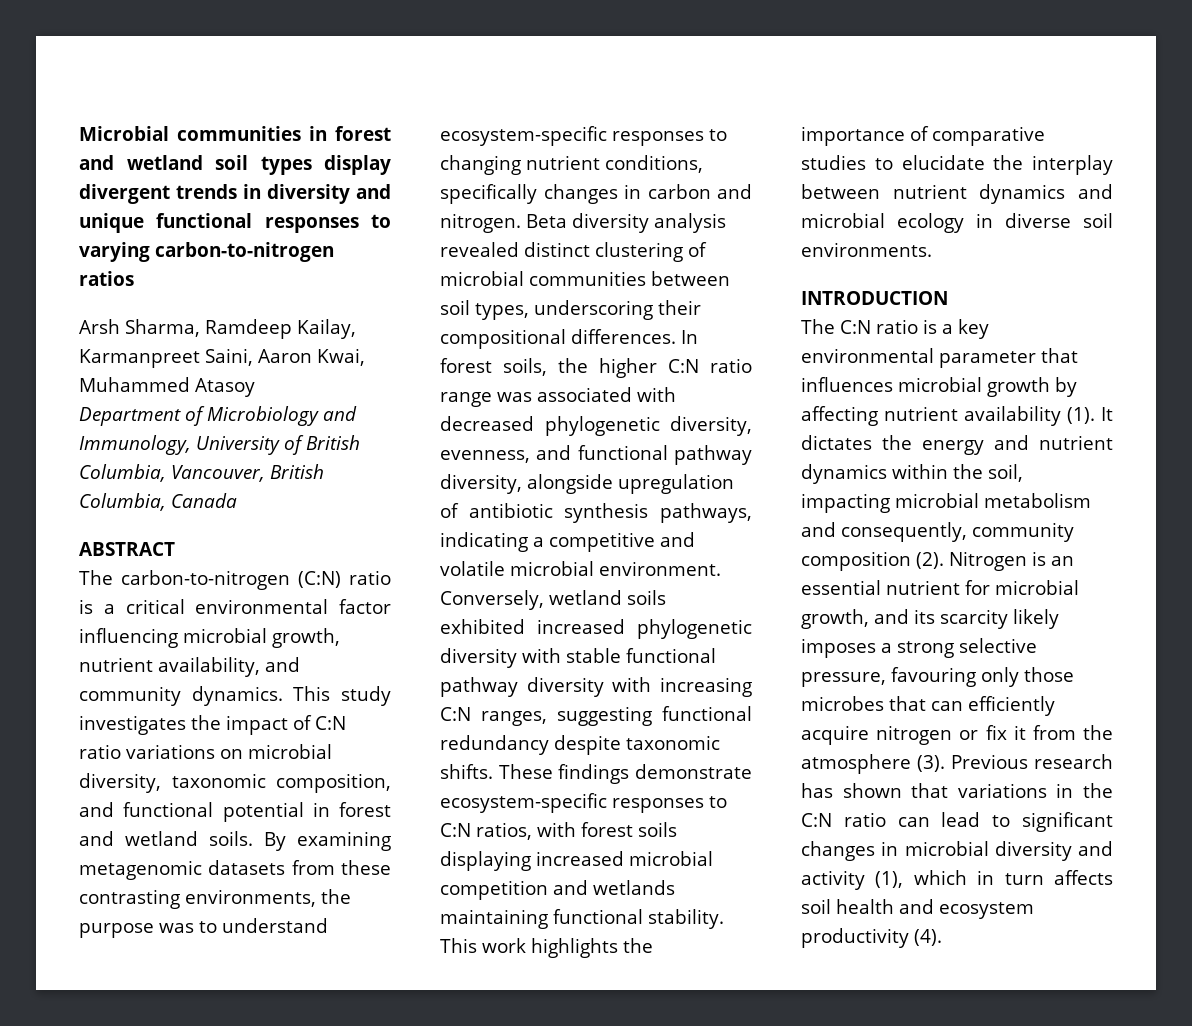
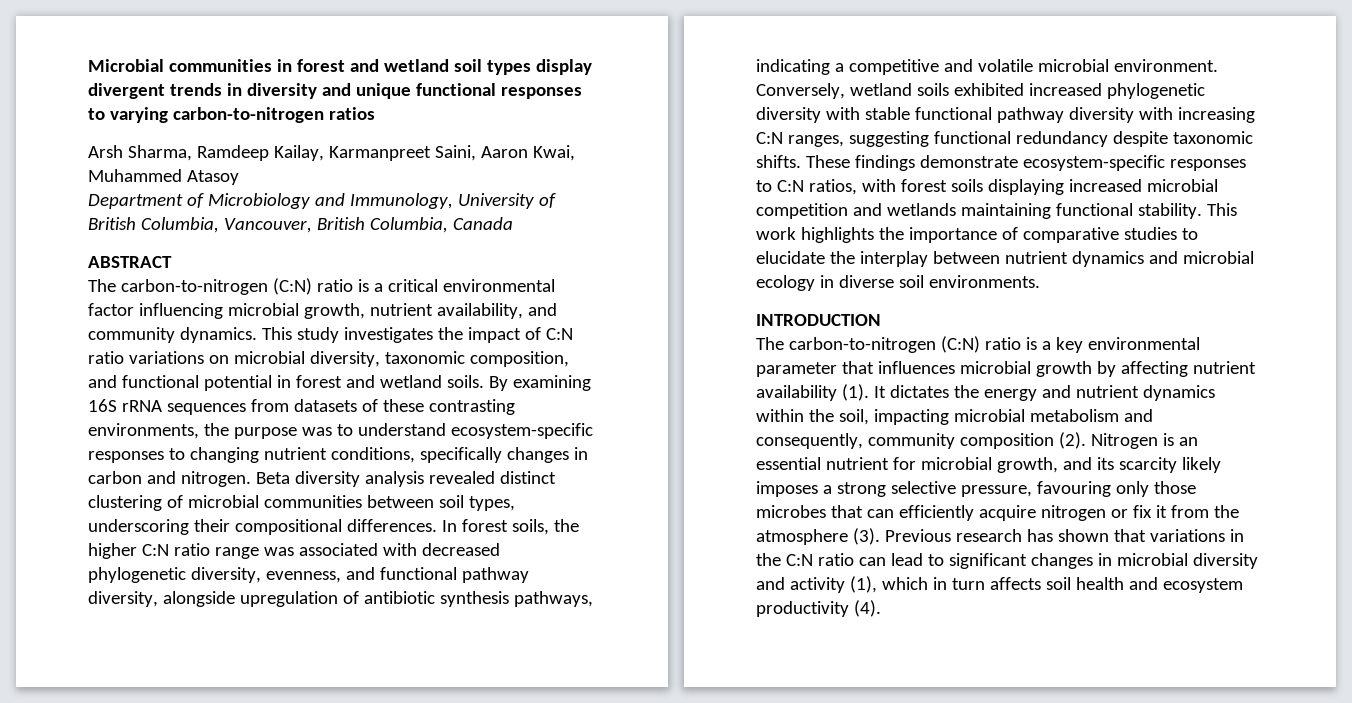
[79,860,335,880] metagenomic datasets from -> [88,399,378,415] 16S rRNA sequences from datasets of
[840,320,871,334] C:N -> [788,336,980,353] carbon-to-nitrogen (C:N)

